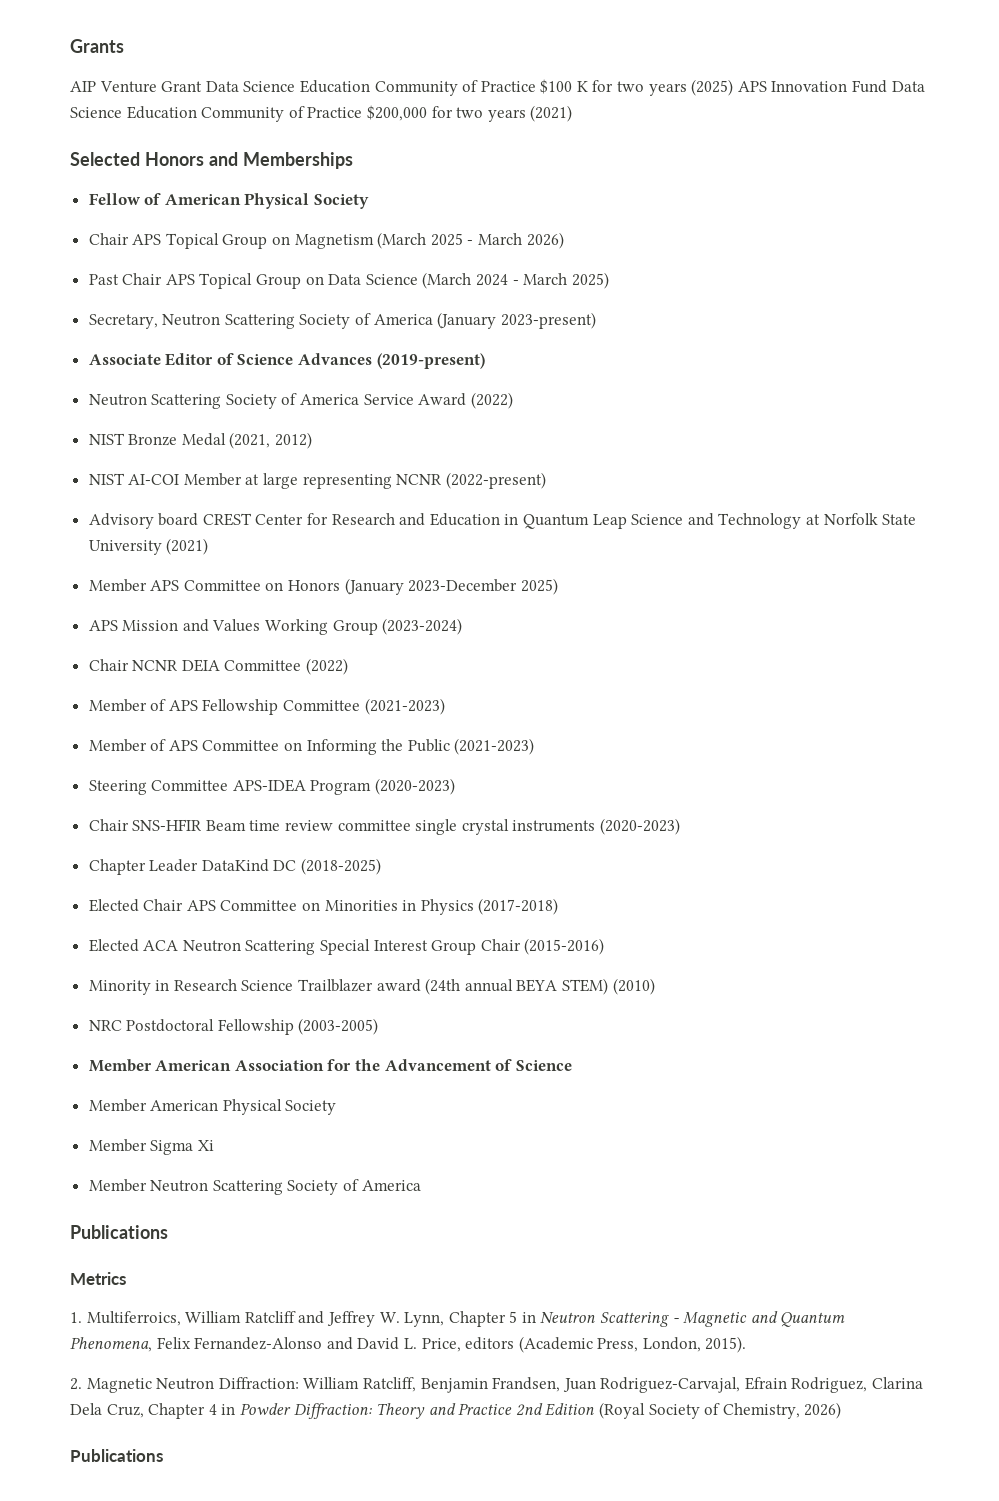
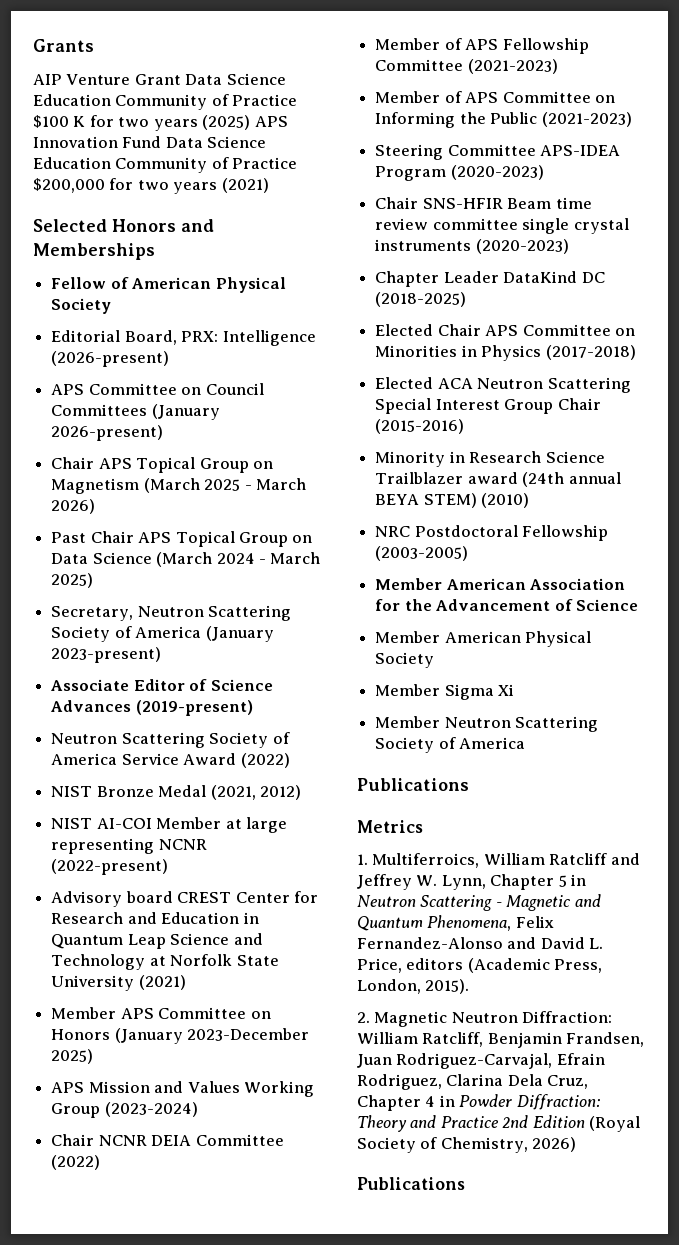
(370, 201) none -> [51,330,316,346] [51,351,170,367] [51,383,264,395] [51,404,220,420] [51,425,164,441] // Editorial Board, PRX: Intelligence (2026-present) // APS Committee on Council Committees (January 2026-present)

